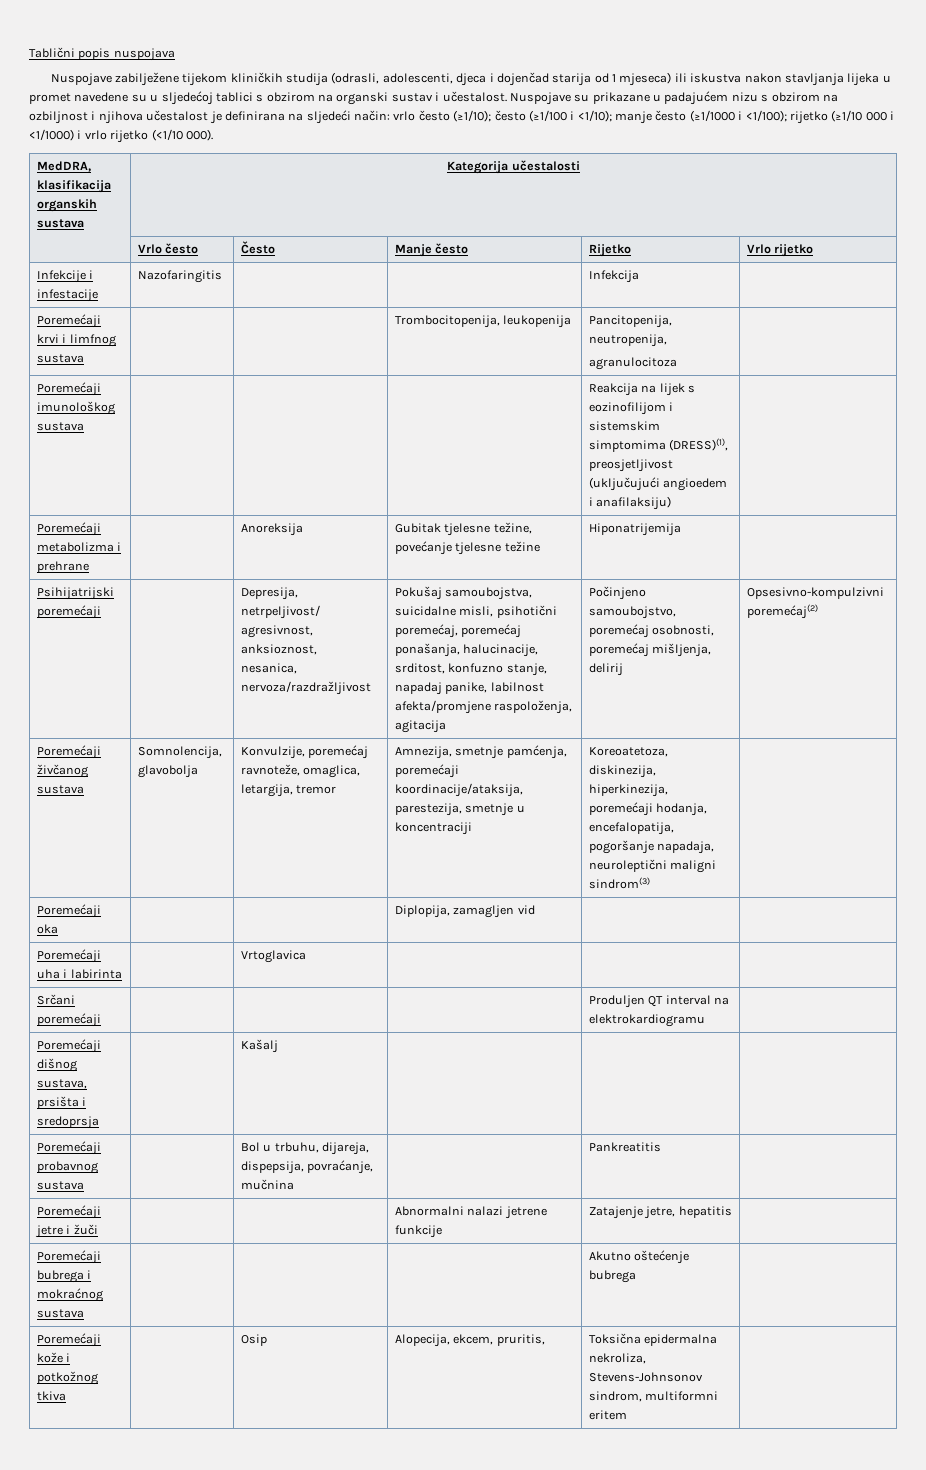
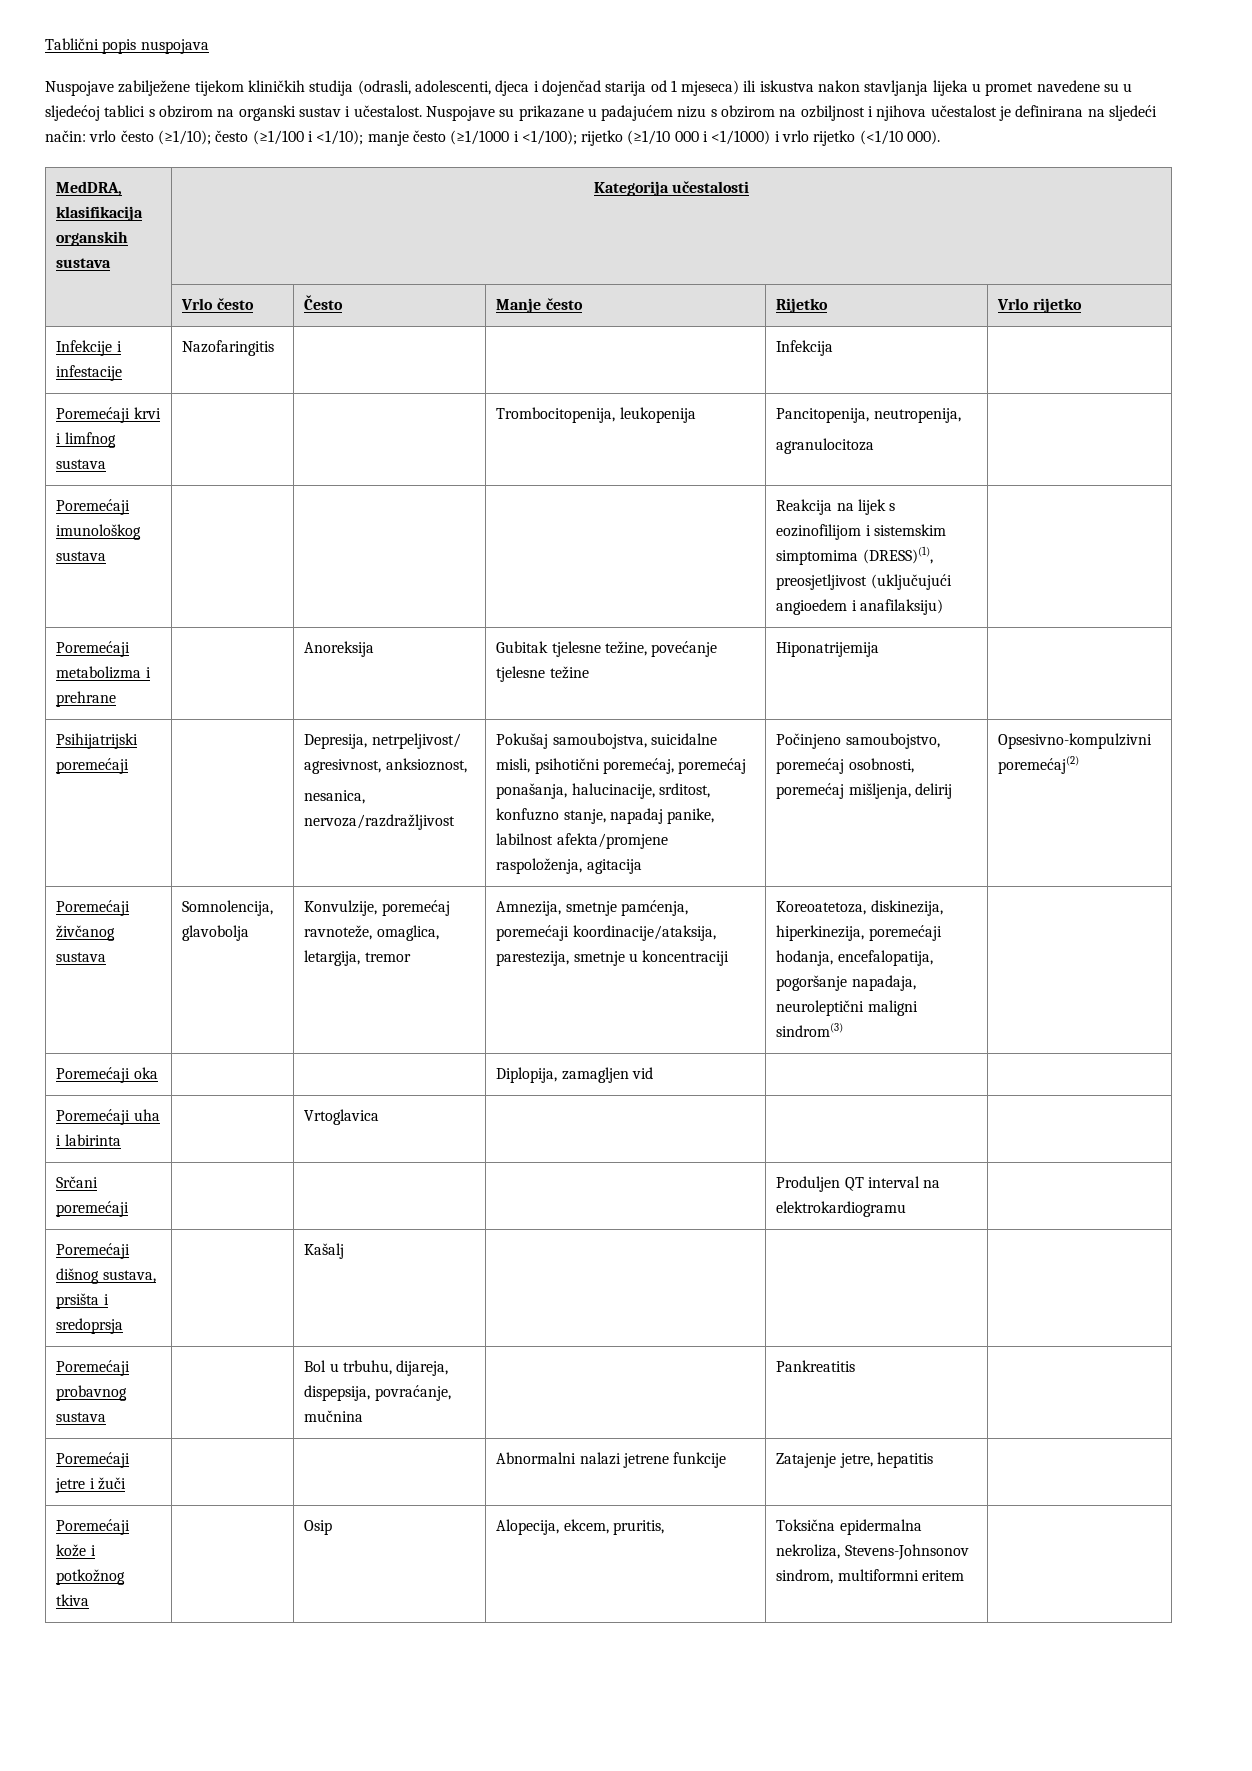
[36,1250,101,1264] [36,1270,92,1283] [36,1288,103,1302] [36,1309,84,1318] [588,1250,690,1264] [588,1270,636,1283] // Poremećaji bubrega i mokraćnog sustava | | | | Akutno oštećenje bubrega | -> (934, 1460) none

